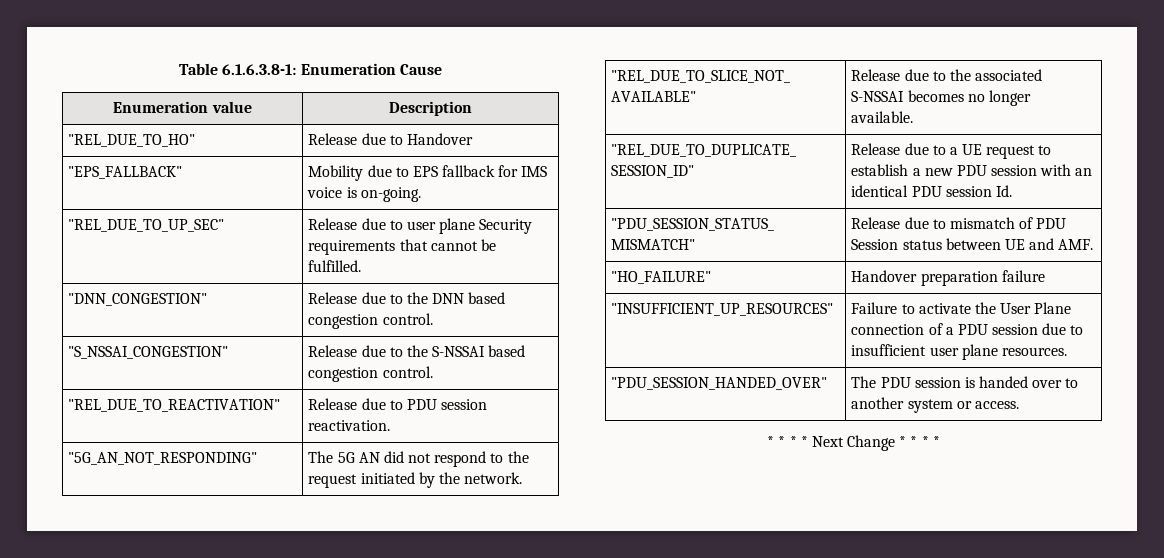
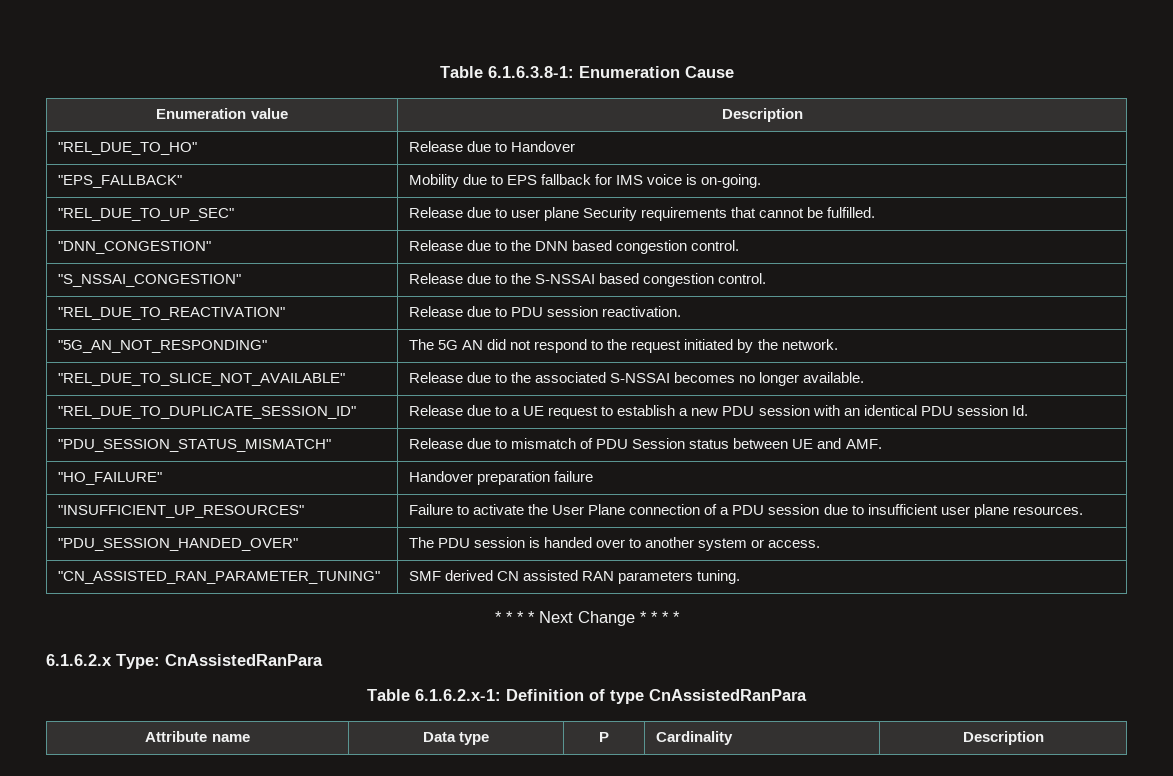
(1019, 405) none -> [57,571,380,584] [408,570,741,584] // "CN_ASSISTED_RAN_PARAMETER_TUNING" | SMF derived CN assisted RAN parameters tuning.
(940, 441) none -> [46,654,323,669] [367,689,807,704] [145,731,250,742] [422,732,490,745] [599,732,609,742] [655,731,733,745] [962,731,1044,745] // 6.1.6.2.x Type: CnAssistedRanPara // Table 6.1.6.2.x-1: Definition of type CnAssistedRanPara // Attribute name | Data type | P | Cardinality | Description

